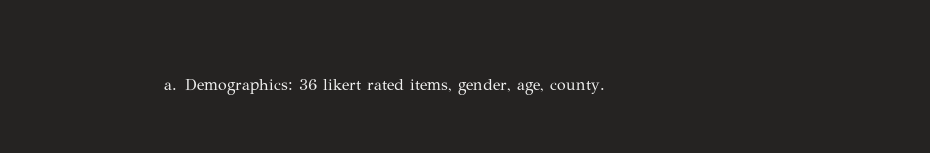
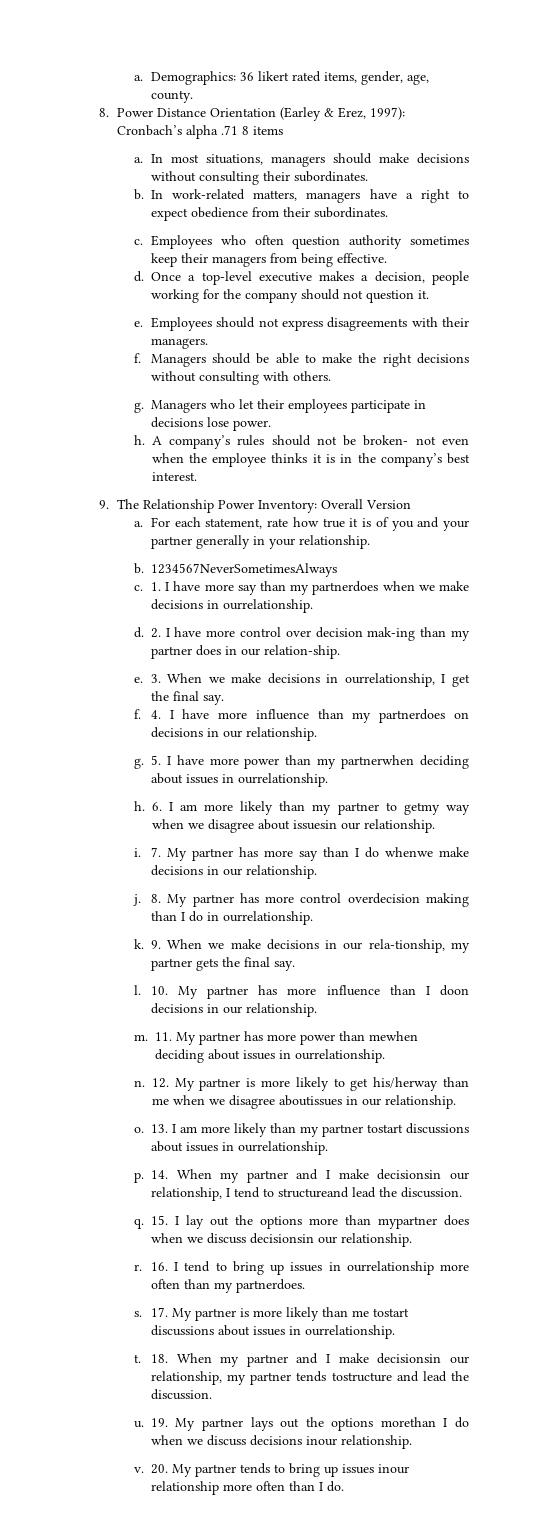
(605, 87) none -> [99,107,405,121] [116,125,283,139] [133,153,469,167] [150,171,368,185] [133,189,469,203] [150,207,388,221] [133,235,469,249] [150,253,387,267] [133,271,469,285] [150,289,429,303] [133,317,469,331] [150,338,208,349] [133,353,469,367] [150,371,331,385] [133,399,426,413] [150,417,271,431] [133,435,469,449] [151,453,471,467] [151,472,197,481] [99,499,411,513] [133,517,469,531] [150,535,370,549] [133,563,337,577] [133,581,470,595] [150,599,313,613] [133,627,470,641] [150,645,340,659] [133,673,470,687] [150,691,224,705] [133,709,469,723] [150,727,317,741] [133,755,469,769] [150,773,328,787] [133,801,471,815] [151,819,435,833] [133,847,470,861] [150,865,317,879] [132,893,469,907] [150,911,313,925] [133,939,470,953] [150,957,295,971] [133,985,469,999] [150,1003,317,1017] [133,1031,418,1045] [154,1049,385,1063] [133,1077,469,1091] [151,1095,456,1109] [133,1123,469,1137] [150,1141,328,1155] [133,1169,469,1183] [150,1187,462,1201] [133,1215,469,1229] [150,1233,412,1247] [133,1261,470,1275] [150,1279,305,1293] [133,1307,409,1321] [150,1325,395,1339] [133,1353,469,1367] [150,1371,470,1385] [150,1389,212,1400] [133,1417,469,1431] [150,1435,412,1449] [133,1463,409,1477] [150,1481,344,1495] // 8. Power Distance Orientation (Earley & Erez, 1997): Cronbach’s alpha .71 8 items // a. In most situations, managers should make decisions without consulting their subordinates. // b. In work-related matters, managers have a right to expect obedience from their subordinates. // c. Employees who often question authority sometimes keep their managers from being effective. // d. Once a top-level executive makes a decision, people working for the company should not question it. // e. Employees should not express disagreements with their managers. // f. Managers should be able to make the right decisions without consulting with others. // g. Managers who let their employees participate in decisions lose power. // h. A company’s rules should not be broken- not even when the employee thinks it is in the company’s best interest. // 9. The Relationship Power Inventory: Overall Version // a. For each statement, rate how true it is of you and your partner generally in your relationship. // b. 1234567NeverSometimesAlways // c. 1. I have more say than my partnerdoes when we make decisions in ourrelationship. // d. 2. I have more control over decision mak-ing than my partner does in our relation-ship. // e. 3. When we make decisions in ourrelationship, I get the final say. // f. 4. I have more influence than my partnerdoes on decisions in our relationship. // g. 5. I have more power than my partnerwhen deciding about issues in ourrelationship. // h. 6. I am more likely than my partner to getmy way when we disagree about issuesin our relationship. // i. 7. My partner has more say than I do whenwe make decisions in our relationship. // j. 8. My partner has more control overdecision making than I do in ourrelationship. // k. 9. When we make decisions in our rela-tionship, my partner gets the final say. // l. 10. My partner has more influence than I doon decisions in our relationship. // m. 11. My partner has more power than mewhen deciding about issues in ourrelationship. // n. 12. My partner is more likely to get his/herway than me when we disagree aboutissues in our relationship. // o. 13. I am more likely than my partner tostart discussions about issues in ourrelationship. // p. 14. When my partner and I make decisionsin our relationship, I tend to structureand lead the discussion. // q. 15. I lay out the options more than mypartner does when we discuss decisionsin our relationship. // r. 16. I tend to bring up issues in ourrelationship more often than my partnerdoes. // s. 17. My partner is more likely than me tostart discussions about issues in ourrelationship. // t. 18. When my partner and I make decisionsin our relationship, my partner tends tostructure and lead the discussion. // u. 19. My partner lays out the options morethan I do when we discuss decisions inour relationship. // v. 20. My partner tends to bring up issues inour relationship more often than I do.

